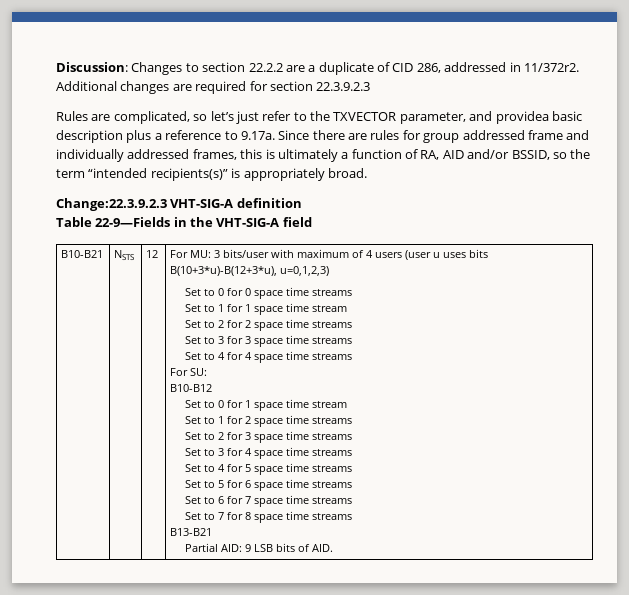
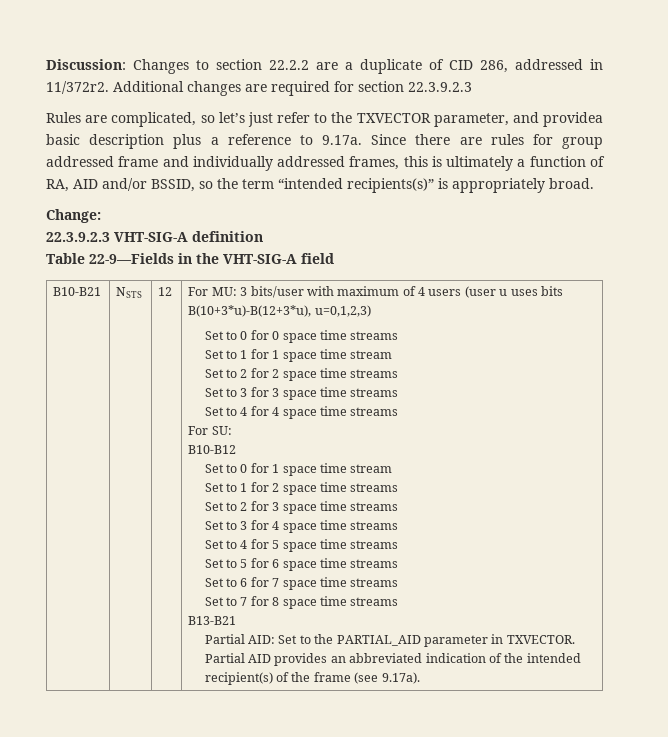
[56,198,167,211] Change:22.3.9.2.3 -> [46,209,101,223] [46,232,110,242] Change: // 22.3.9.2.3
[244,543,333,552] 9 LSB bits of AID. -> [278,634,575,647] [204,653,581,666] [204,672,420,685] Set to the PARTIAL_AID parameter in TXVECTOR. Partial AID provides an abbreviated indication of the intended recipient(s) of the frame (see 9.17a).

